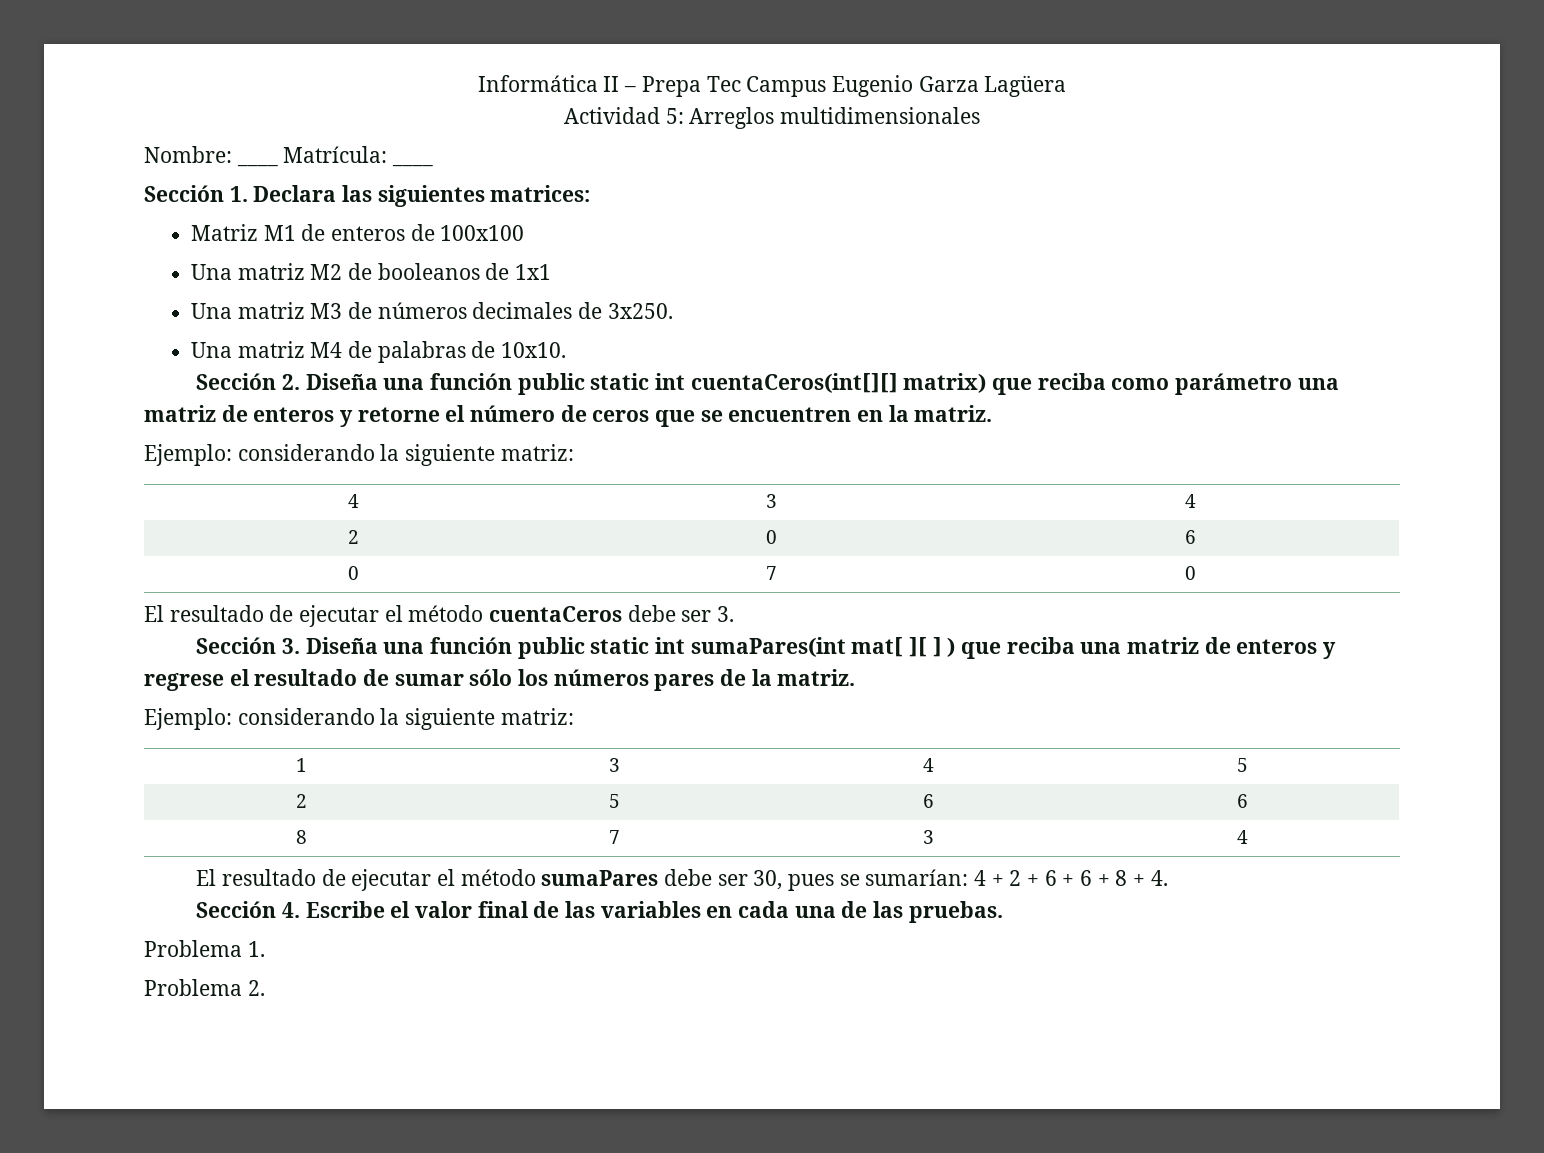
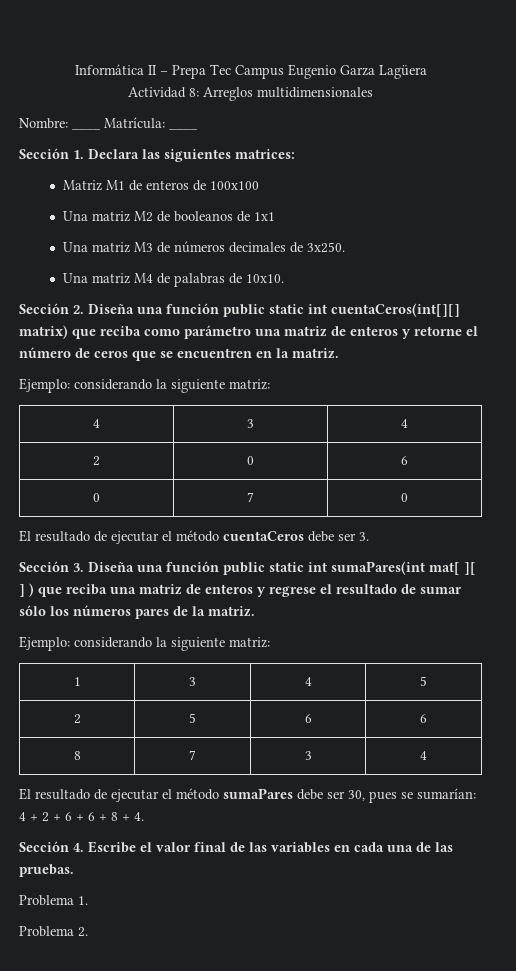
[665,108,684,124] 5: -> [189,88,199,97] 8:

